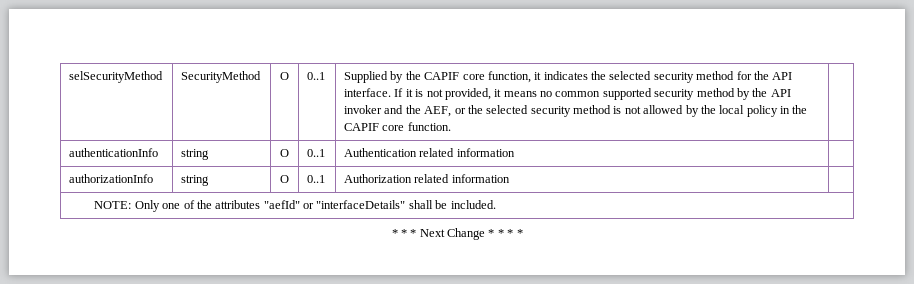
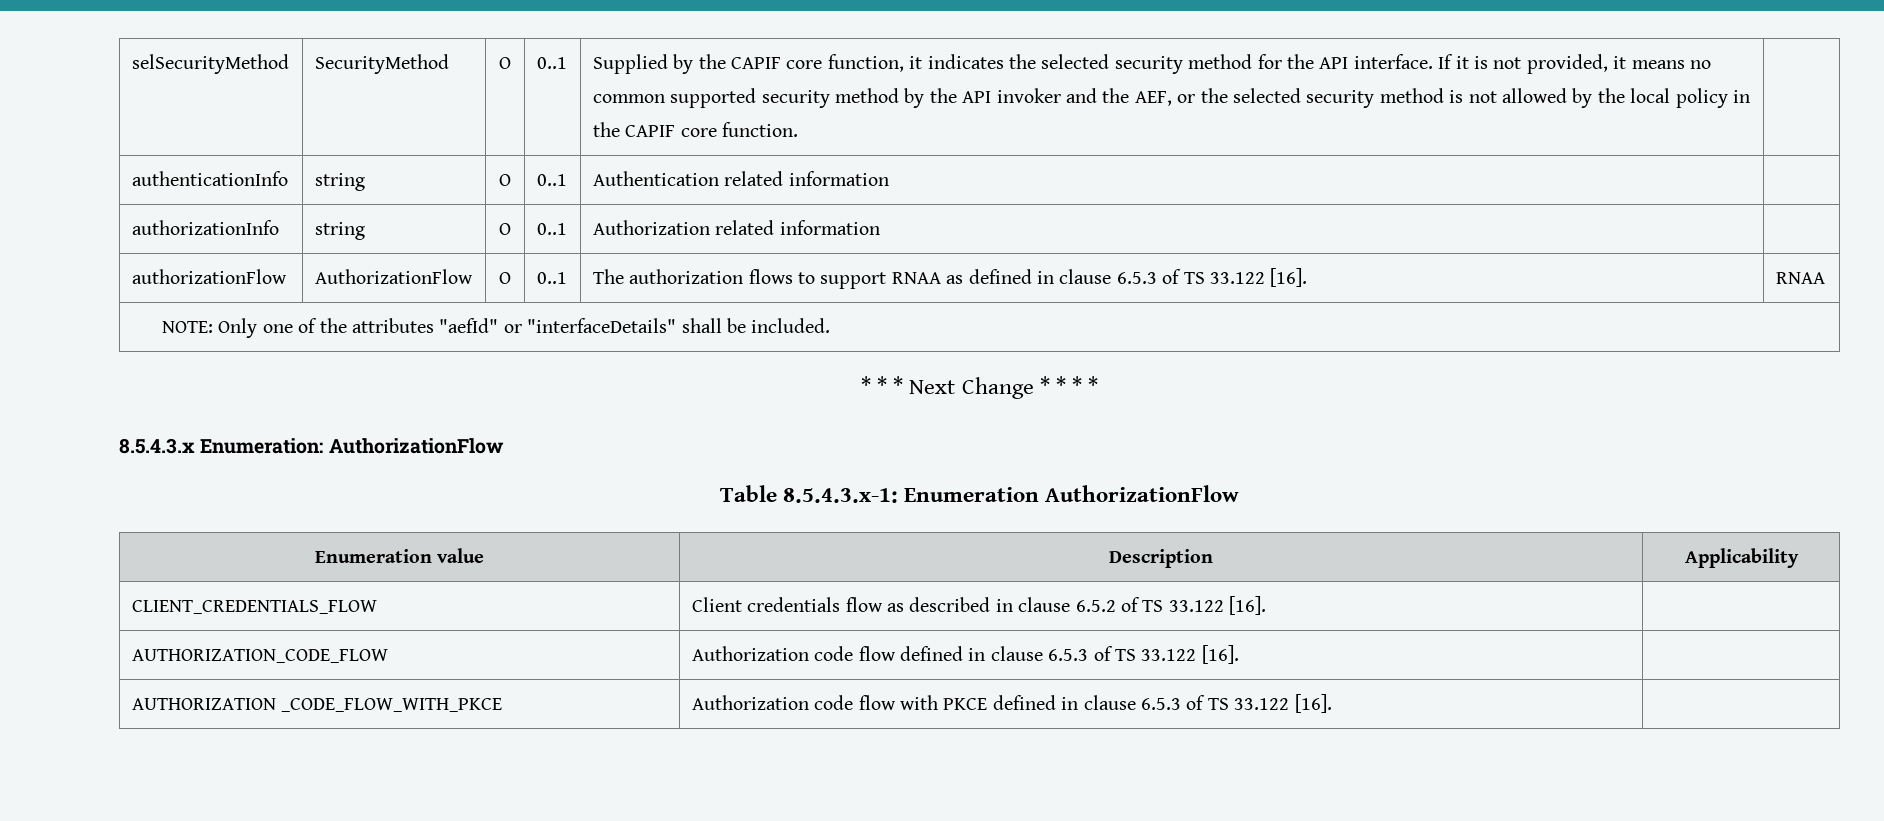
(510, 178) none -> [131,269,287,284] [314,269,473,284] [499,272,511,284] [536,272,567,284] [592,268,1308,289] [1775,272,1825,284] // authorizationFlow | AuthorizationFlow | O | 0..1 | The authorization flows to support RNAA as defined in clause 6.5.3 of TS 33.122 [16]. | RNAA
(523, 233) none -> [119,438,504,454] [719,485,1240,503] [314,548,485,563] [1109,549,1213,568] [1684,548,1799,568] [131,600,377,614] [691,596,1267,615] [131,649,388,663] [691,645,1239,664] [131,698,503,712] [691,694,1332,713] // 8.5.4.3.x Enumeration: AuthorizationFlow // Table 8.5.4.3.x-1: Enumeration AuthorizationFlow // Enumeration value | Description | Applicability // CLIENT_CREDENTIALS_FLOW | Client credentials flow as described in clause 6.5.2 of TS 33.122 [16]. | // AUTHORIZATION_CODE_FLOW | Authorization code flow defined in clause 6.5.3 of TS 33.122 [16]. | // AUTHORIZATION _CODE_FLOW_WITH_PKCE | Authorization code flow with PKCE defined in clause 6.5.3 of TS 33.122 [16]. |

